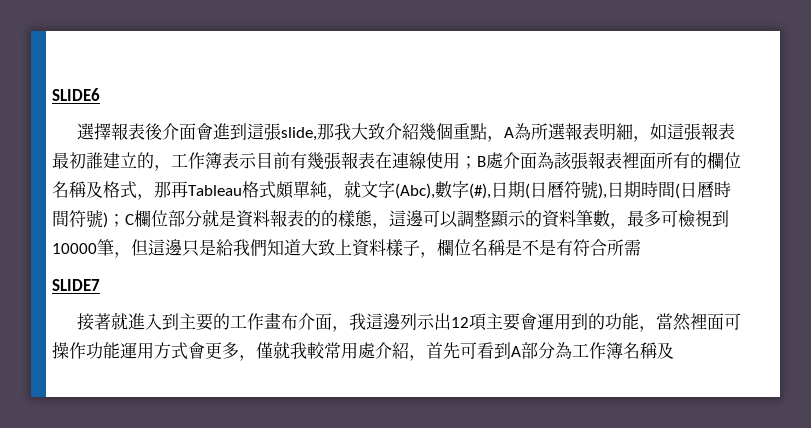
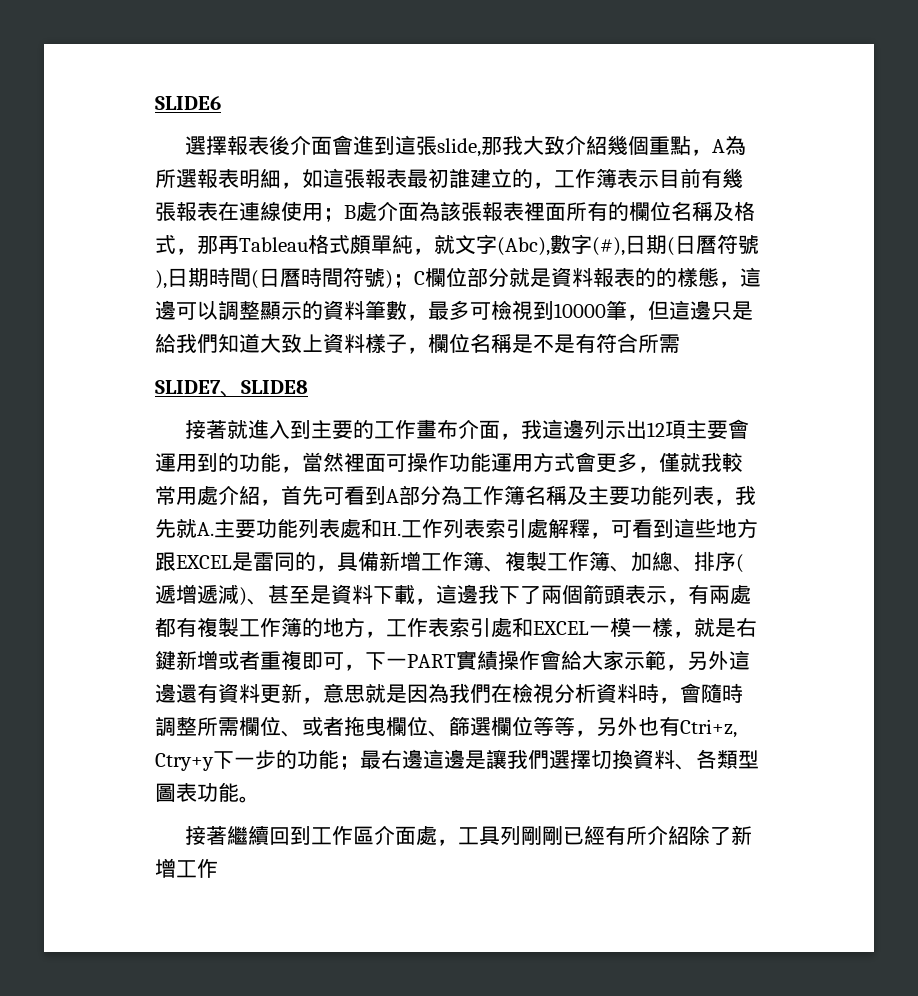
(100, 285) none -> [220,380,308,397] 、SLIDE8
(674, 350) none -> [588,485,756,506] [155,518,758,539] [155,551,744,573] [155,584,751,606] [155,617,757,638] [155,650,750,671] [155,683,743,704] [155,716,737,738] [155,749,759,771] [155,782,260,803] [185,825,753,846] [155,858,218,878] 主要功能列表，我先就A.主要功能列表處和H.工作列表索引處解釋，可看到這些地方跟EXCEL是雷同的，具備新增工作簿、複製工作簿、加總、排序(遞增遞減)、甚至是資料下載，這邊我下了兩個箭頭表示，有兩處都有複製工作簿的地方，工作表索引處和EXCEL一模一樣，就是右鍵新增或者重複即可，下一PART實績操作會給大家示範，另外這邊還有資料更新，意思就是因為我們在檢視分析資料時，會隨時調整所需欄位、或者拖曳欄位、篩選欄位等等，另外也有Ctri+z, Ctry+y下一步的功能；最右邊這邊是讓我們選擇切換資料、各類型圖表功能。 // 接著繼續回到工作區介面處，工具列剛剛已經有所介紹除了新增工作

